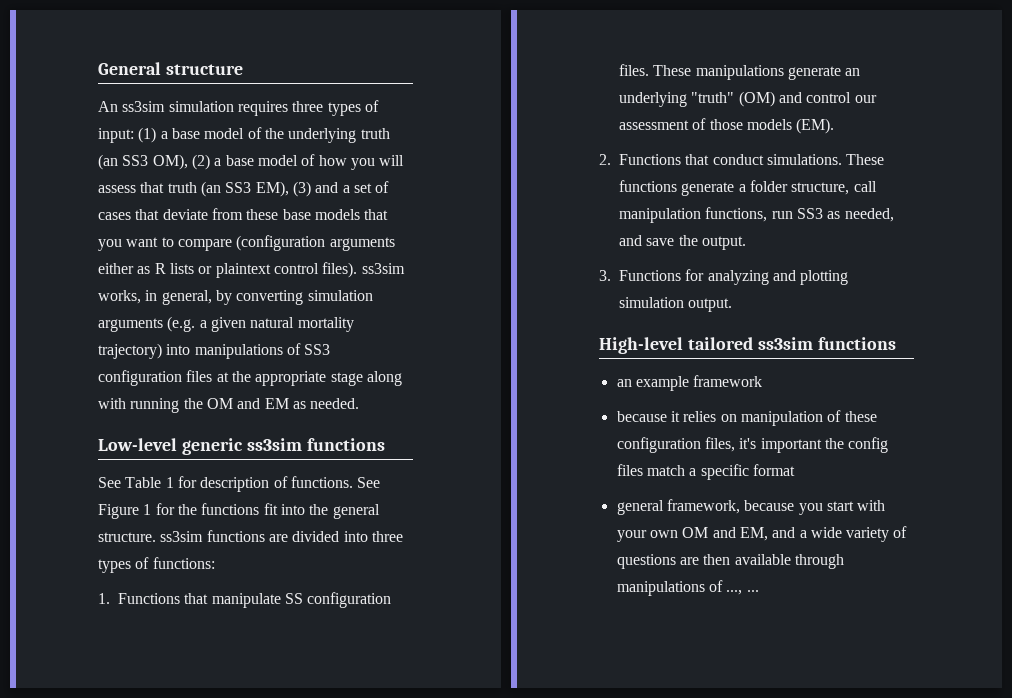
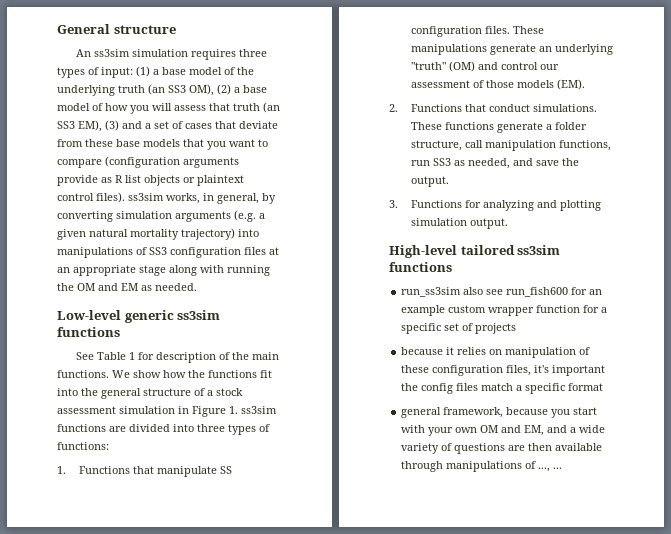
[98,263,134,274] either -> [57,175,98,186] provide
[169,263,194,274] lists -> [125,175,180,186] list objects
[231,371,251,382] the -> [57,267,70,273] an
[290,476,381,488] [98,503,175,519] functions. See Figure 1 for -> [232,352,280,360] [57,370,186,378] the main functions. We show how
[98,532,156,542] structure. -> [143,388,243,396] [57,406,238,417] structure of a stock assessment simulation in Figure 1.
[616,375,763,391] an example framework -> [401,287,603,297] [401,305,608,316] [401,323,517,334] run_ss3sim also see run_fish600 for an example custom wrapper function for a specific set of projects

